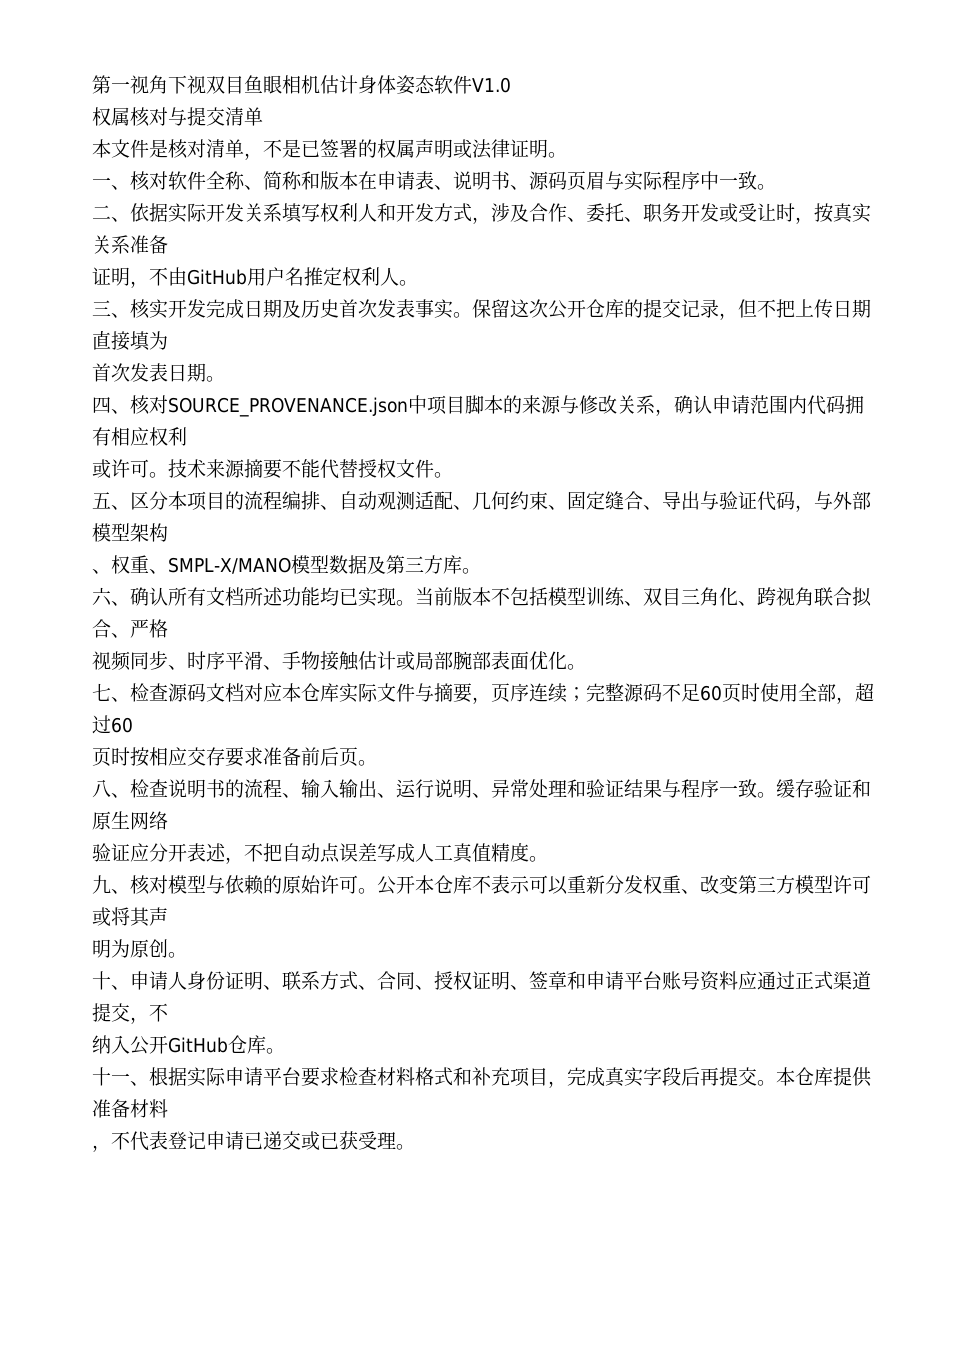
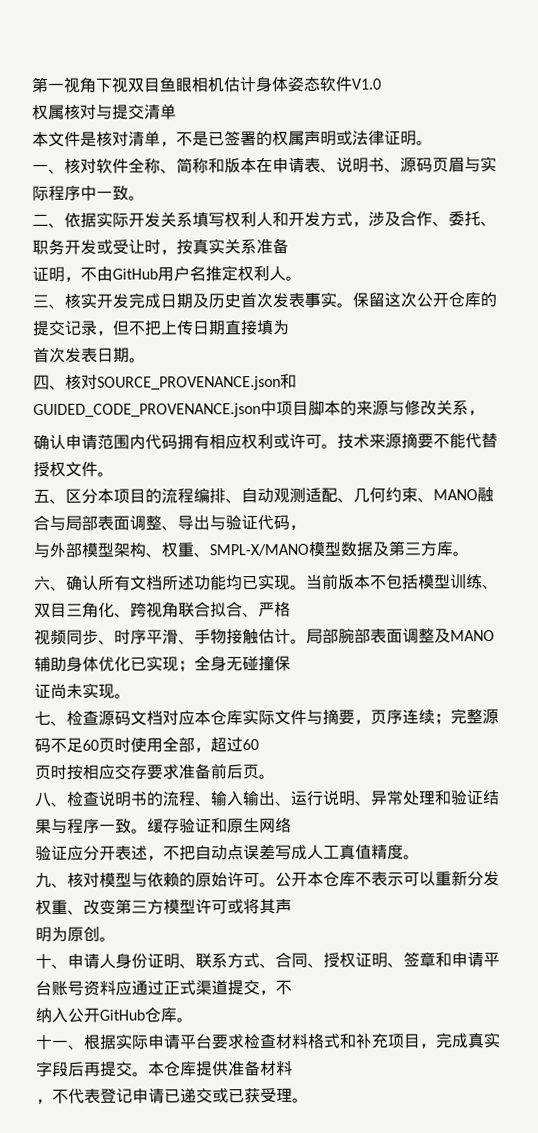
(408, 407) none -> [280,373,297,389] [33,403,261,418] 和GUIDED_CODE_PROVENANCE.json
(674, 412) none -> (485, 413) //
(187, 436) // -> (274, 441) none
[567,491,643,510] 固定缝合 -> [433,487,494,503] [33,514,162,531] MANO融合与局部表面调整
(814, 508) none -> (306, 527) //
(168, 532) // -> (146, 550) none
[396,651,415,671] 或 -> [290,638,307,644] 。
[529,651,567,670] 优化 -> [402,628,495,644] [34,655,291,673] [34,682,115,699] 调整及MANO辅助身体优化已实现；全身无碰撞保 // 证尚未实现

